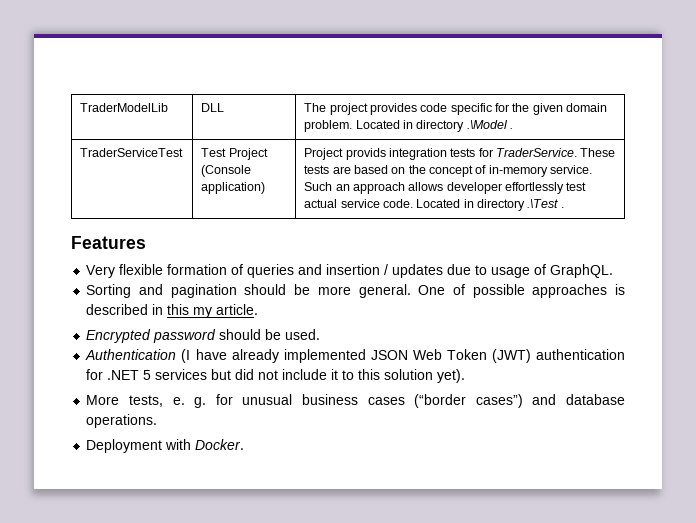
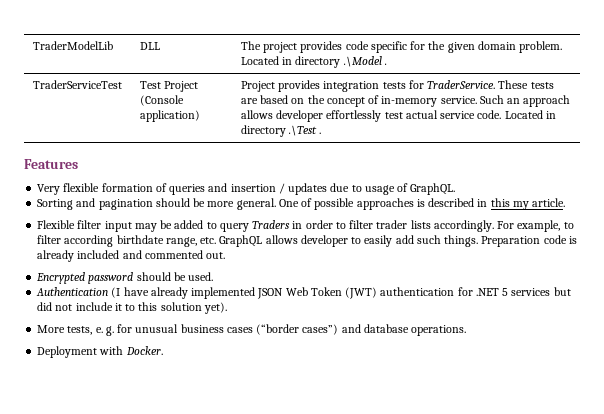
[345,148,386,160] provids -> [278,80,321,92] provides
(259, 309) none -> [37,220,574,232] [37,235,577,247] [37,250,226,262] // Flexible filter input may be added to query Traders in order to filter trader lists accordingly. For example, to filter according birthdate range, etc. GraphQL allows developer to easily add such things. Preparation code is already included and commented out.

